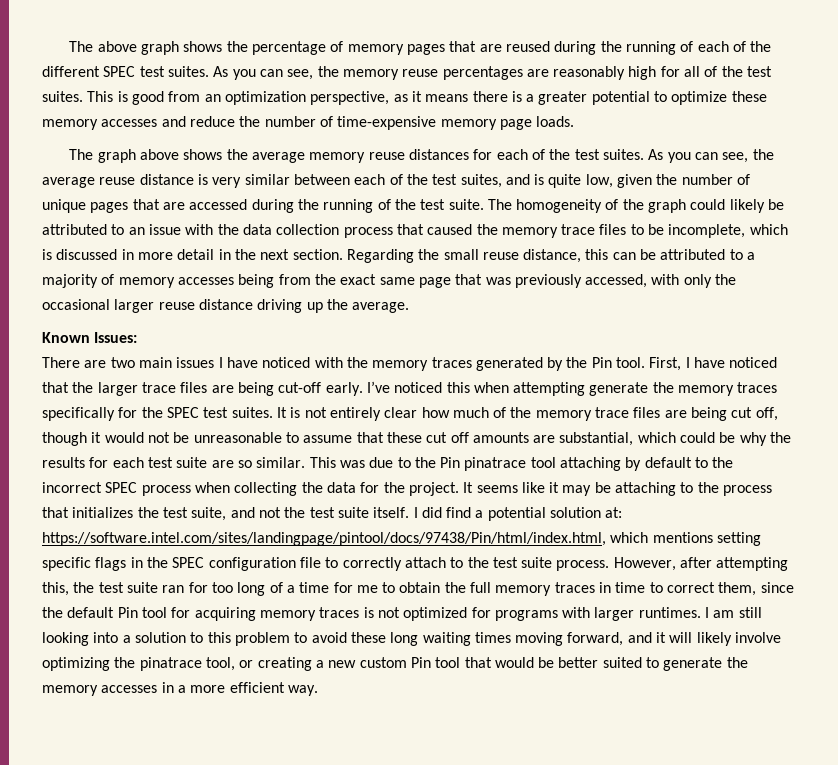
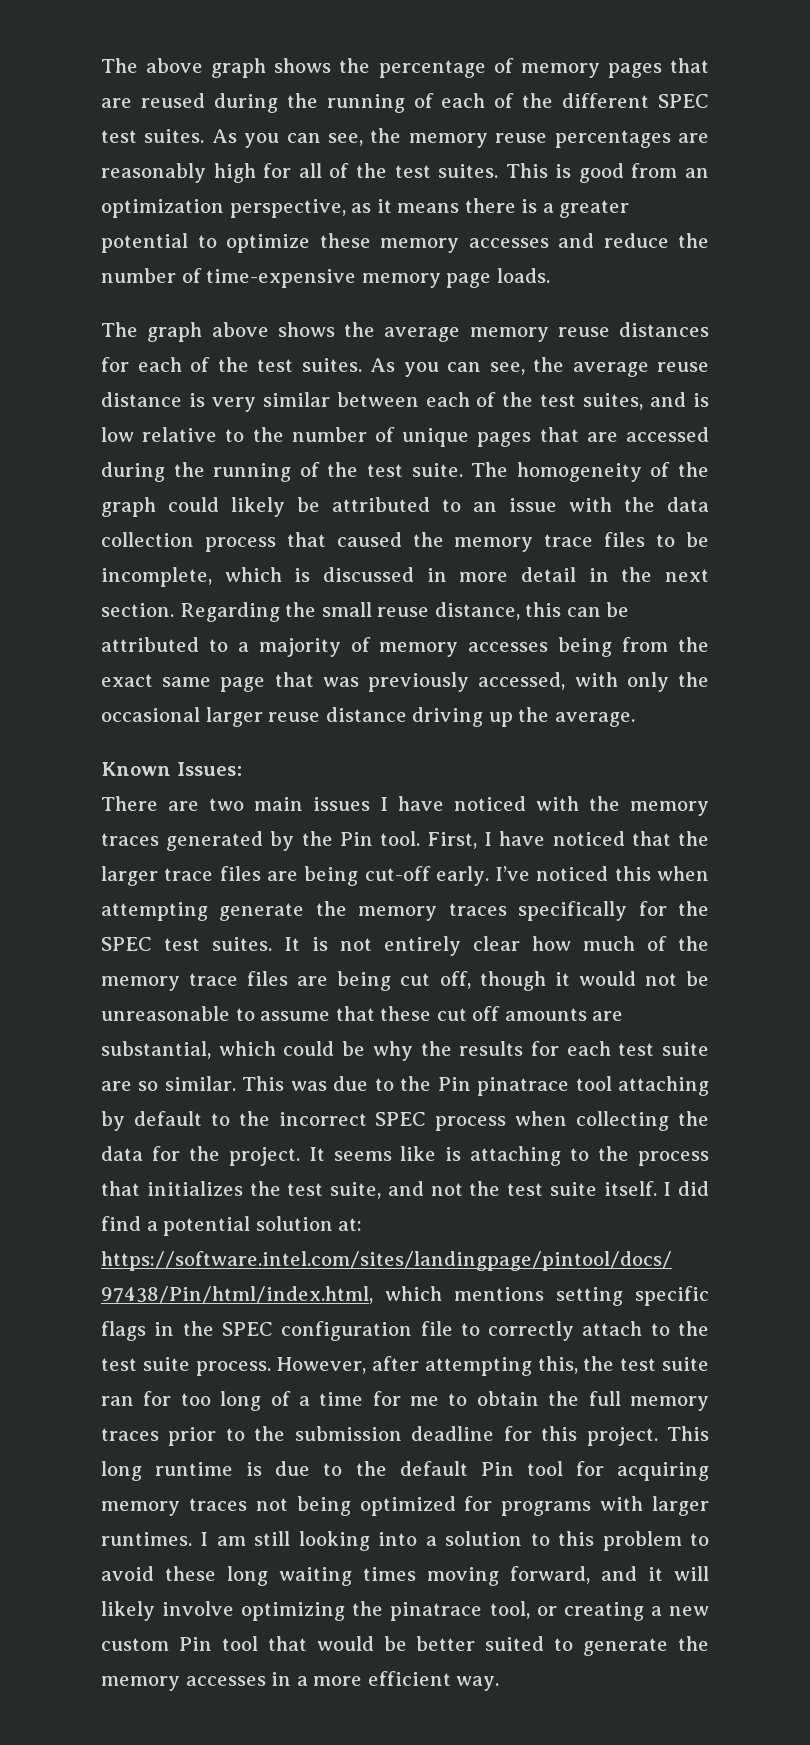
[548,174,653,188] quite low, given -> [101,427,245,442] low relative to
[549,482,611,496] it may be -> [445,1147,462,1161] is
[599,582,794,596] in time to correct them, since -> [168,1426,710,1446] [101,1461,343,1481] prior to the submission deadline for this project. This long runtime is due to
[363,607,400,618] is not -> [255,1496,351,1516] not being

